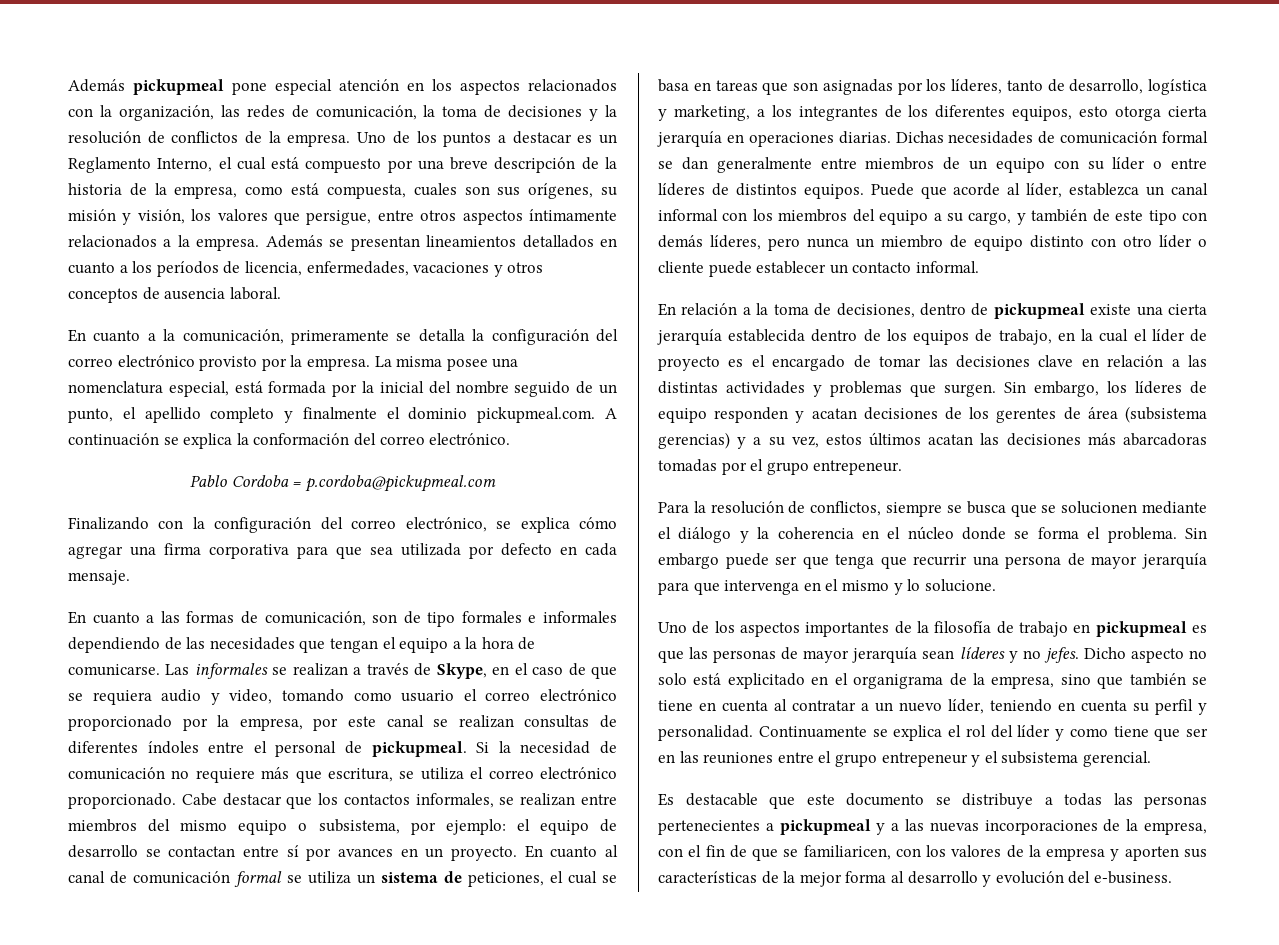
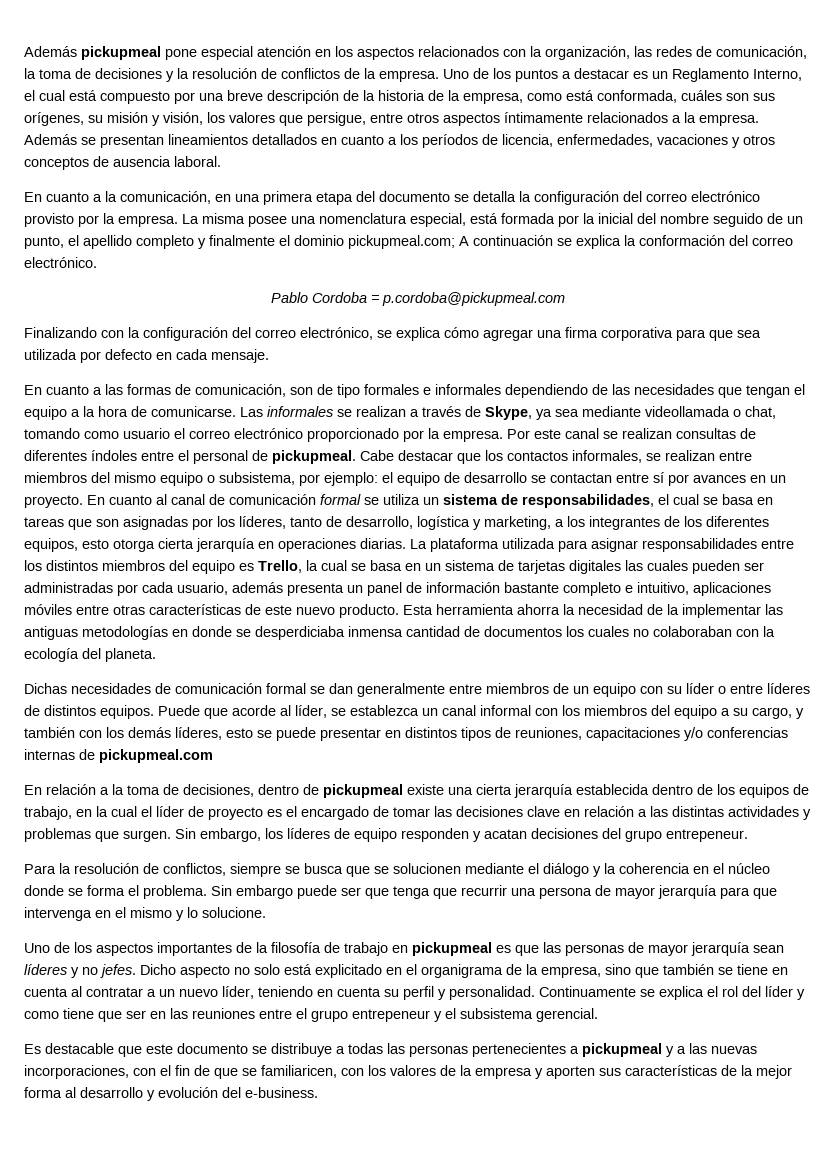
[326,183,457,199] compuesta, cuales -> [597,90,722,103] conformada, cuáles
[291,330,389,345] primeramente -> [215,191,450,205] en una primera etapa del documento
[477,407,596,423] pickupmeal.com. -> [348,235,455,249] pickupmeal.com;
[492,663,617,679] [68,689,273,705] en el caso de que se requiera audio y video, -> [536,406,776,420] ya sea mediante videollamada o chat,
[239,718,339,731] empresa, por -> [443,429,530,442] empresa. Por
[476,741,618,754] [68,767,617,783] [68,793,176,809] Si la necesidad de comunicación no requiere más que escritura, se utiliza el correo electrónico proporcionado. -> (356, 457) none
[468,872,544,887] peticiones, -> [522,494,654,508] responsabilidades,
(891, 137) none -> [410,538,794,552] [24,560,764,574] [24,582,771,596] [24,604,783,618] [24,626,775,640] [24,648,156,662] La plataforma utilizada para asignar responsabilidades entre los distintos miembros del equipo es Trello, la cual se basa en un sistema de tarjetas digitales las cuales pueden ser administradas por cada usuario, además presenta un panel de información bastante completo e intuitivo, aplicaciones móviles entre otras características de este nuevo producto. Esta herramienta ahorra la necesidad de la implementar las antiguas metodologías en donde se desperdiciaba inmensa cantidad de documentos los cuales no colaboraban con la ecología del planeta. //
(1063, 190) none -> [331,708,346,716] se
[1092,209,1207,225] [658,235,1207,251] [658,261,979,277] de este tipo con demás líderes, pero nunca un miembro de equipo distinto con otro líder o cliente puede establecer un contacto informal. -> [79,727,788,741] [24,749,213,763] con los demás líderes, esto se puede presentar en distintos tipos de reuniones, capacitaciones y/o conferencias internas de pickupmeal.com
[945,406,1207,423] [658,432,1207,449] [658,459,764,475] de los gerentes de área (subsistema gerencias) y a su vez, estos últimos acatan las decisiones más abarcadoras tomadas por el -> [602,828,621,839] del
[984,819,1207,835] incorporaciones de la empresa, -> [24,1065,129,1079] incorporaciones,

